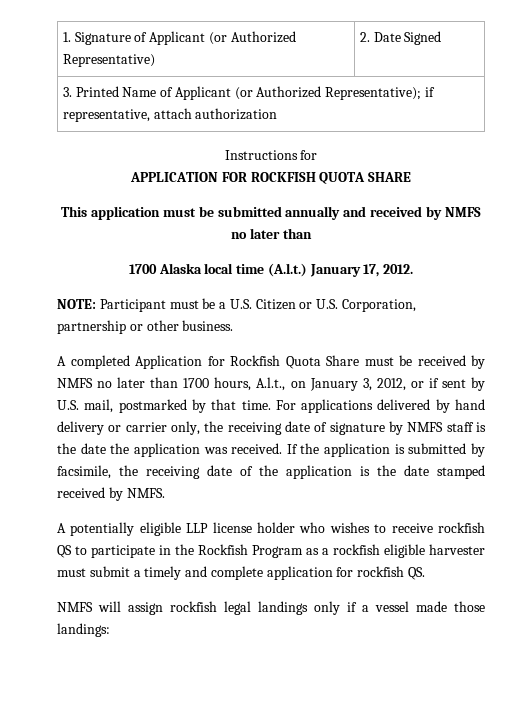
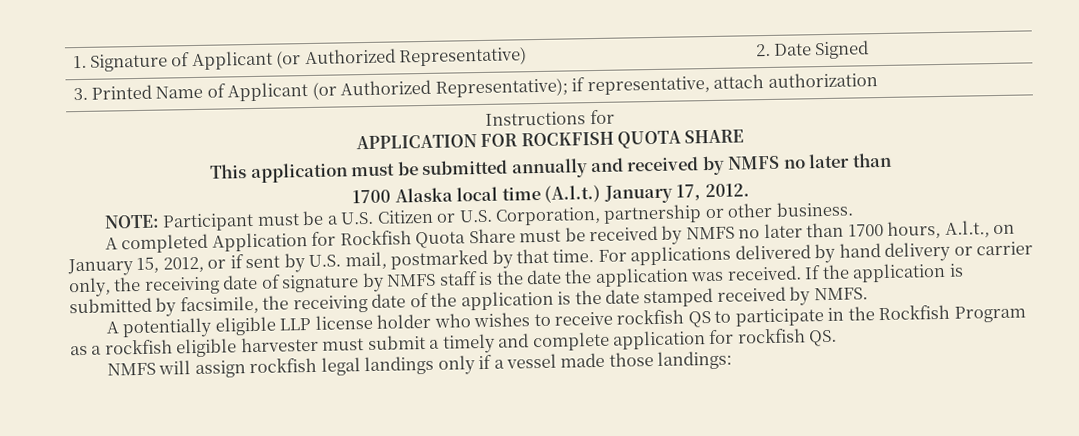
[362,378,372,391] 3, -> [136,256,160,274] 15,

